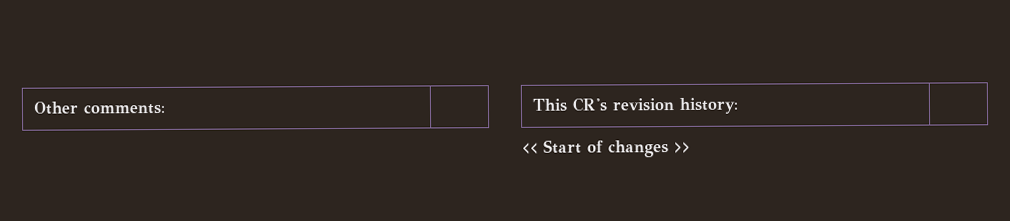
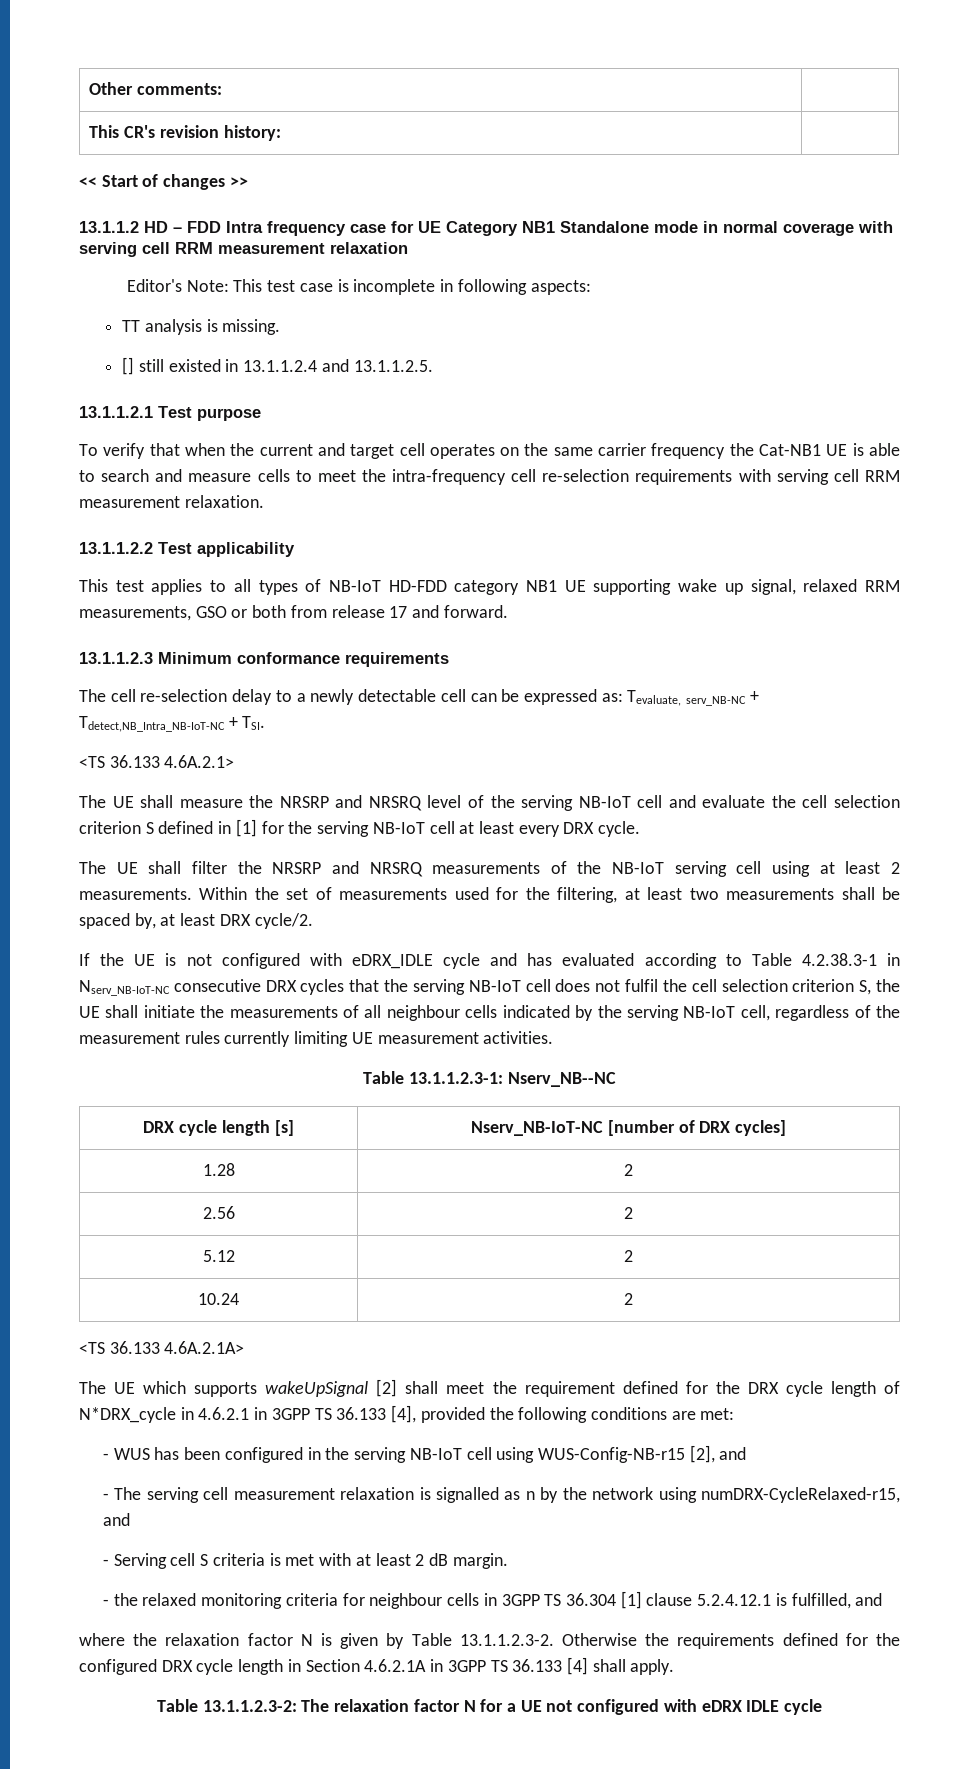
(691, 147) none -> [79,221,893,236] [79,242,408,257] [126,279,591,295] [122,319,281,335] [122,357,433,375] [79,406,261,421] [79,443,900,459] [79,469,900,485] [79,495,264,508] [79,542,295,557] [79,579,901,595] [79,605,508,621] [79,652,449,667] [79,689,759,706] [79,716,266,732] [79,755,235,768] [79,795,900,811] [79,819,641,837] [79,861,900,877] [79,887,900,903] [79,913,313,929] [79,953,900,969] [79,979,901,996] [79,1005,900,1021] [79,1031,554,1047] [363,1071,616,1087] [143,1120,294,1136] [471,1120,786,1136] [202,1163,235,1176] [623,1164,633,1176] [202,1206,235,1219] [623,1207,633,1219] [202,1250,235,1262] [623,1250,633,1262] [198,1293,239,1305] [623,1293,633,1305] [79,1341,245,1354] [79,1379,900,1397] [79,1405,735,1423] [102,1445,747,1463] [102,1487,901,1503] [102,1513,130,1526] [102,1553,508,1569] [102,1591,883,1609] [79,1633,901,1649] [79,1657,675,1675] [156,1699,823,1715] // 13.1.1.2 HD – FDD Intra frequency case for UE Category NB1 Standalone mode in normal coverage with serving cell RRM measurement relaxation // Editor's Note: This test case is incomplete in following aspects: // TT analysis is missing. // [] still existed in 13.1.1.2.4 and 13.1.1.2.5. // 13.1.1.2.1 Test purpose // To verify that when the current and target cell operates on the same carrier frequency the Cat-NB1 UE is able to search and measure cells to meet the intra-frequency cell re-selection requirements with serving cell RRM measurement relaxation. // 13.1.1.2.2 Test applicability // This test applies to all types of NB-IoT HD-FDD category NB1 UE supporting wake up signal, relaxed RRM measurements, GSO or both from release 17 and forward. // 13.1.1.2.3 Minimum conformance requirements // The cell re-selection delay to a newly detectable cell can be expressed as: Tevaluate, serv_NB-NC + Tdetect,NB_Intra_NB-IoT-NC + TSI. // <TS 36.133 4.6A.2.1> // The UE shall measure the NRSRP and NRSRQ level of the serving NB-IoT cell and evaluate the cell selection criterion S defined in [1] for the serving NB-IoT cell at least every DRX cycle. // The UE shall filter the NRSRP and NRSRQ measurements of the NB-IoT serving cell using at least 2 measurements. Within the set of measurements used for the filtering, at least two measurements shall be spaced by, at least DRX cycle/2. // If the UE is not configured with eDRX_IDLE cycle and has evaluated according to Table 4.2.38.3-1 in Nserv_NB-IoT-NC consecutive DRX cycles that the serving NB-IoT cell does not fulfil the cell selection criterion S, the UE shall initiate the measurements of all neighbour cells indicated by the serving NB-IoT cell, regardless of the measurement rules currently limiting UE measurement activities. // Table 13.1.1.2.3-1: Nserv_NB--NC // DRX cycle length [s] | Nserv_NB-IoT-NC [number of DRX cycles] // 1.28 | 2 // 2.56 | 2 // 5.12 | 2 // 10.24 | 2 // <TS 36.133 4.6A.2.1A> // The UE which supports wakeUpSignal [2] shall meet the requirement defined for the DRX cycle length of N*DRX_cycle in 4.6.2.1 in 3GPP TS 36.133 [4], provided the following conditions are met: // - WUS has been configured in the serving NB-IoT cell using WUS-Config-NB-r15 [2], and // - The serving cell measurement relaxation is signalled as n by the network using numDRX-CycleRelaxed-r15, and // - Serving cell S criteria is met with at least 2 dB margin. // - the relaxed monitoring criteria for neighbour cells in 3GPP TS 36.304 [1] clause 5.2.4.12.1 is fulfilled, and // where the relaxation factor N is given by Table 13.1.1.2.3-2. Otherwise the requirements defined for the configured DRX cycle length in Section 4.6.2.1A in 3GPP TS 36.133 [4] shall apply. // Table 13.1.1.2.3-2: The relaxation factor N for a UE not configured with eDRX IDLE cycle

